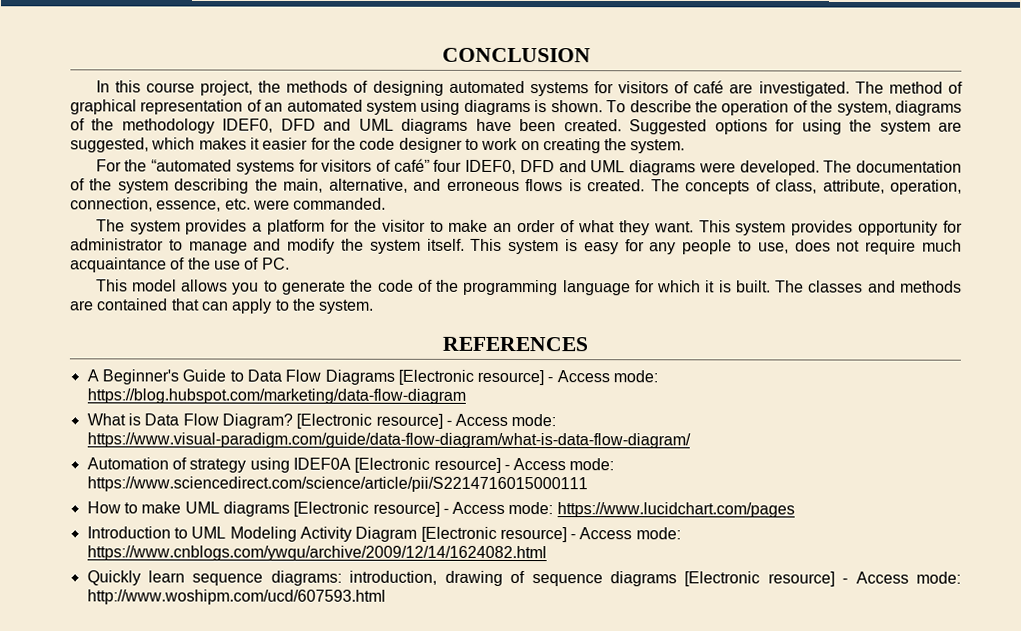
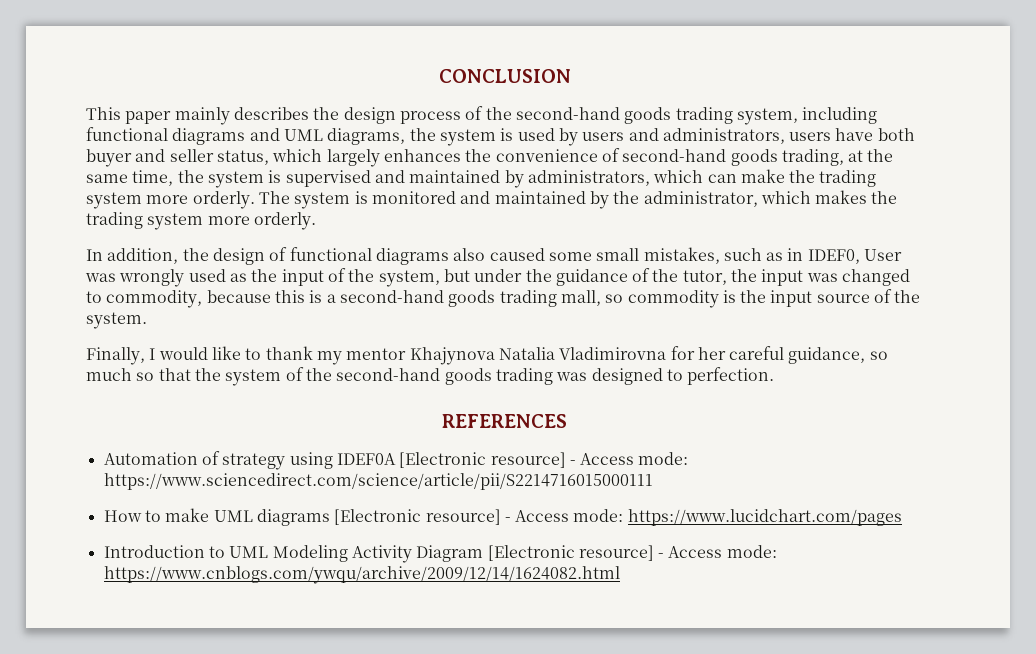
[95,80,964,97] [70,99,962,116] [70,118,963,135] [70,137,686,154] [95,158,962,176] [70,178,963,195] [70,197,387,212] [95,219,964,236] [70,238,962,255] [70,257,290,273] [95,279,962,296] [70,298,375,314] [442,336,588,352] [86,369,659,386] [86,388,466,404] [86,413,557,429] [86,432,691,449] In this course project, the methods of designing automated systems for visitors of café are investigated. The method of graphical representation of an automated system using diagrams is shown. To describe the operation of the system, diagrams of the methodology IDEF0, DFD and UML diagrams have been created. Suggested options for using the system are suggested, which makes it easier for the code designer to work on creating the system. // For the “automated systems for visitors of café” four IDEF0, DFD and UML diagrams were developed. The documentation of the system describing the main, alternative, and erroneous flows is created. The concepts of class, attribute, operation, connection, essence, etc. were commanded. // The system provides a platform for the visitor to make an order of what they want. This system provides opportunity for administrator to manage and modify the system itself. This system is easy for any people to use, does not require much acquaintance of the use of PC. // This model allows you to generate the code of the programming language for which it is built. The classes and methods are contained that can apply to the system. // REFERENCES // A Beginner's Guide to Data Flow Diagrams [Electronic resource] - Access mode: https://blog.hubspot.com/marketing/data-flow-diagram // What is Data Flow Diagram? [Electronic resource] - Access mode: https://www.visual-paradigm.com/guide/data-flow-diagram/what-is-data-flow-diagram/ -> [86,106,878,125] [86,127,915,146] [86,148,894,167] [86,169,877,188] [86,190,898,209] [86,212,316,230] [86,247,903,265] [85,268,911,287] [86,289,921,308] [86,312,147,329] [86,346,888,365] [86,367,775,386] [442,414,567,428] This paper mainly describes the design process of the second-hand goods trading system, including functional diagrams and UML diagrams, the system is used by users and administrators, users have both buyer and seller status, which largely enhances the convenience of second-hand goods trading, at the same time, the system is supervised and maintained by administrators, which can make the trading system more orderly. The system is monitored and maintained by the administrator, which makes the trading system more orderly. // In addition, the design of functional diagrams also caused some small mistakes, such as in IDEF0, User was wrongly used as the input of the system, but under the guidance of the tutor, the input was changed to commodity, because this is a second-hand goods trading mall, so commodity is the input source of the system. // Finally, I would like to thank my mentor Khajynova Natalia Vladimirovna for her careful guidance, so much so that the system of the second-hand goods trading was designed to perfection. // REFERENCES
[86,570,961,587] [86,589,386,605] // Quickly learn sequence diagrams: introduction, drawing of sequence diagrams [Electronic resource] - Access mode: http://www.woshipm.com/ucd/607593.html -> (620, 575) none

